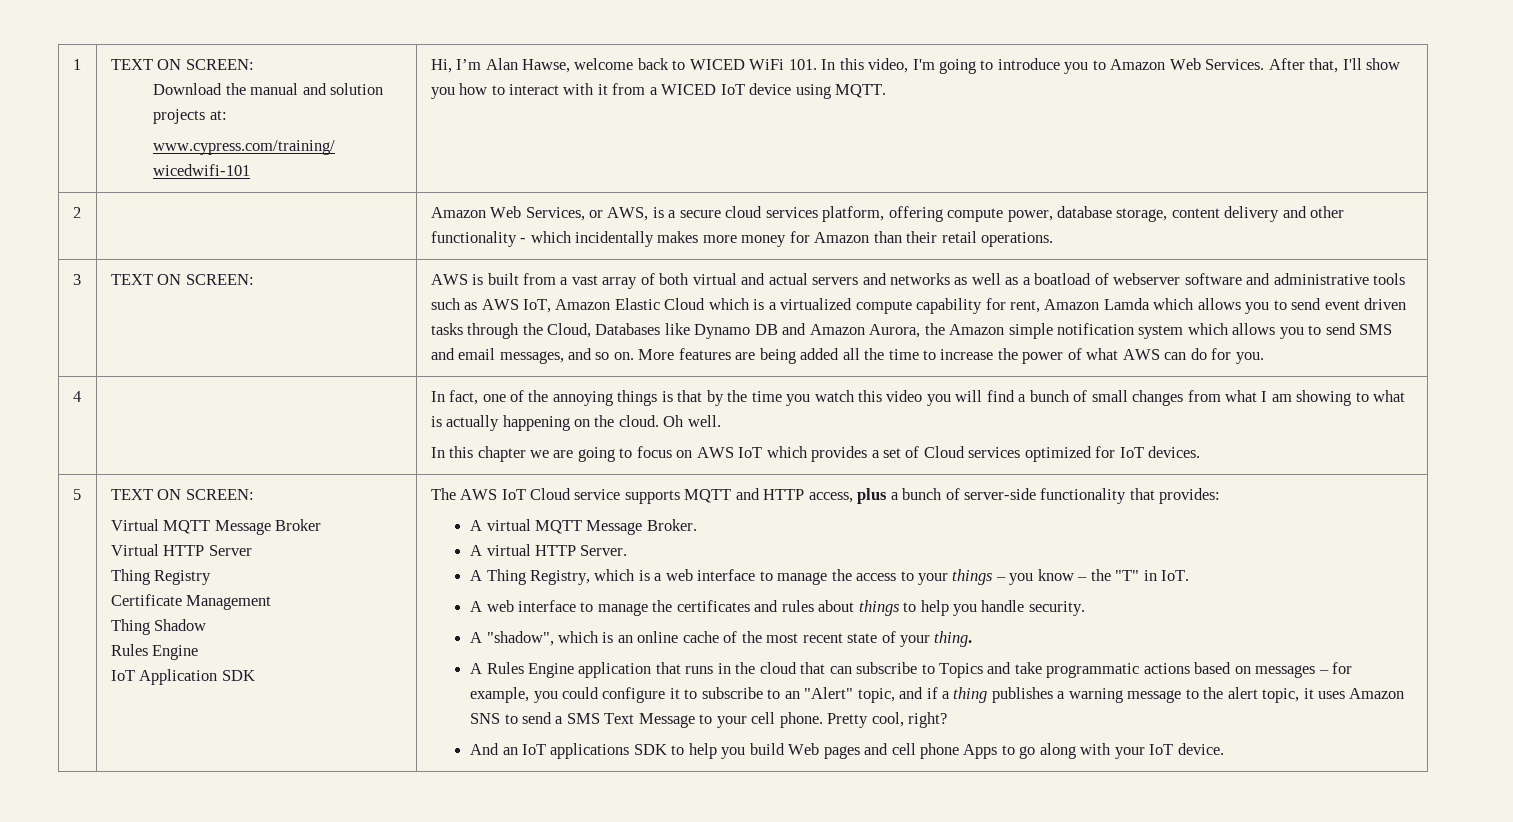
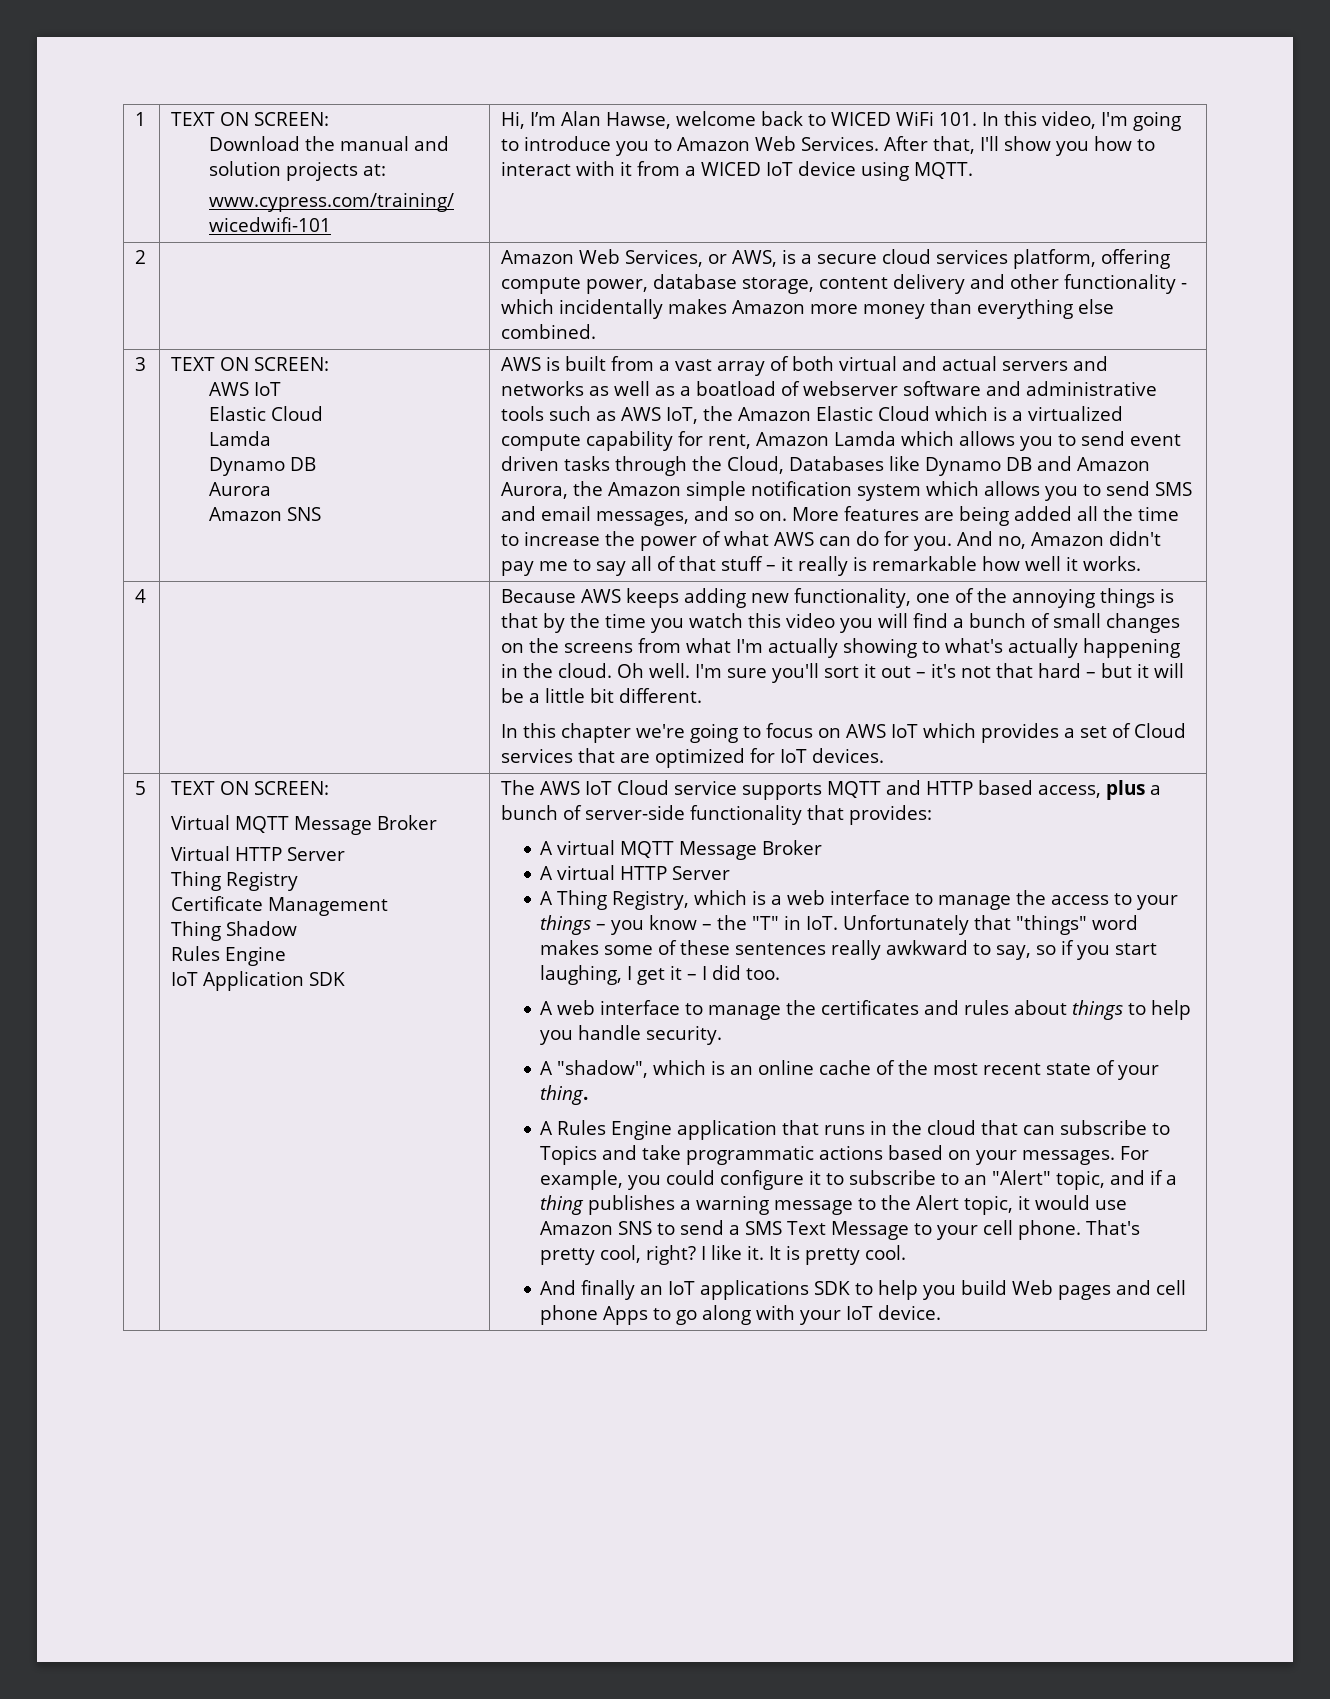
(699, 237) none -> [732,300,806,314] Amazon
[789,231,1054,247] [72,274,81,285] [110,274,254,285] for Amazon than their retail operations. // 3 | TEXT ON SCREEN: -> [930,299,1115,319] [501,324,597,339] [135,357,147,371] [171,357,330,371] [208,382,281,396] [208,406,323,421] [208,431,271,446] [208,457,316,476] [208,482,271,496] [208,507,321,521] than everything else combined. // 3 | TEXT ON SCREEN: // AWS IoT // Elastic Cloud // Lamda // Dynamo DB // Aurora // Amazon SNS
(552, 306) none -> [703,406,734,421] the
[72,391,81,402] [430,390,479,405] // 4 | | In fact, -> [957,531,1162,549] [501,556,1142,576] [135,589,147,603] [501,588,912,608] And no, Amazon didn't pay me to say all of that stuff – it really is remarkable how well it works. // 4 | | Because AWS keeps adding new functionality,
[1187,390,1406,406] [430,416,442,427] from what I am showing to what is -> [501,638,1004,658] on the screens from what I'm actually showing to what's
[574,419,591,427] on -> [501,663,519,678] in
(721, 421) none -> [695,663,1185,683] [501,688,703,703] I'm sure you'll sort it out – it's not that hard – but it will be a little bit different.
[530,450,574,458] we are -> [636,724,686,738] we're
(1021, 452) none -> [578,748,651,763] that are
(805, 494) none -> [978,780,1034,795] based
[646,519,697,531] Broker. -> [762,840,823,855] Broker
[580,545,628,556] Server. -> [672,866,731,880] Server
(1190, 575) none -> [843,915,1139,935] [540,940,1158,960] [540,965,781,985] Unfortunately that "things" word makes some of these sentences really awkward to say, so if you start laughing, I get it – I did too.
[1255,662,1353,678] messages – for -> [976,1146,1150,1165] your messages. For
[1227,687,1258,699] alert -> [916,1195,960,1210] Alert
[1317,691,1345,699] uses -> [1035,1195,1128,1210] would use
[827,713,869,728] Pretty -> [1086,1220,1141,1235] [540,1248,596,1265] That's pretty
[470,743,500,755] // And -> [701,1245,907,1265] [540,1280,636,1300] I like it. It is pretty cool. // And finally

